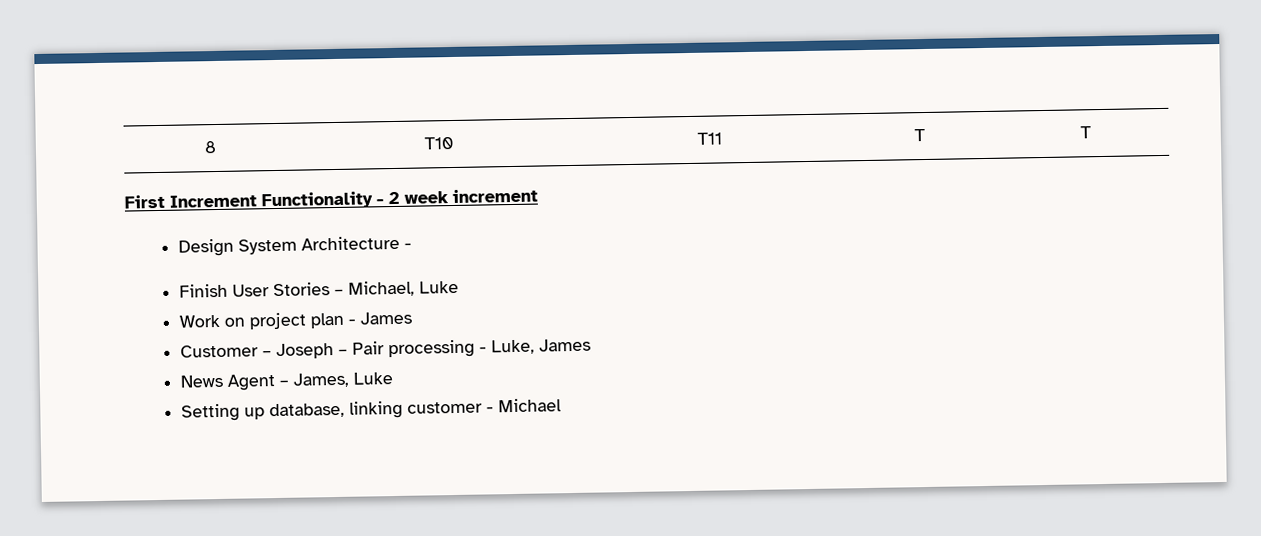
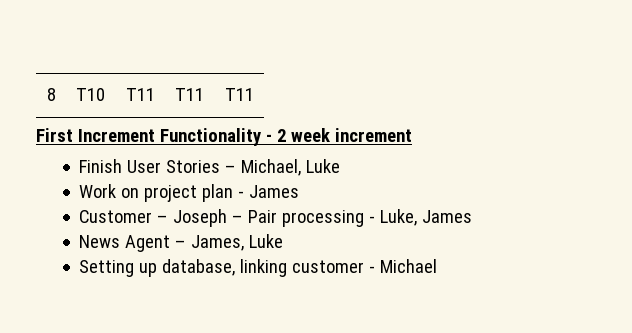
[913,128,925,142] [1079,126,1091,139] T | T -> [175,88,204,101] [224,88,254,101] T11 | T11
[178,235,413,257] // Design System Architecture - -> (412, 135) none

